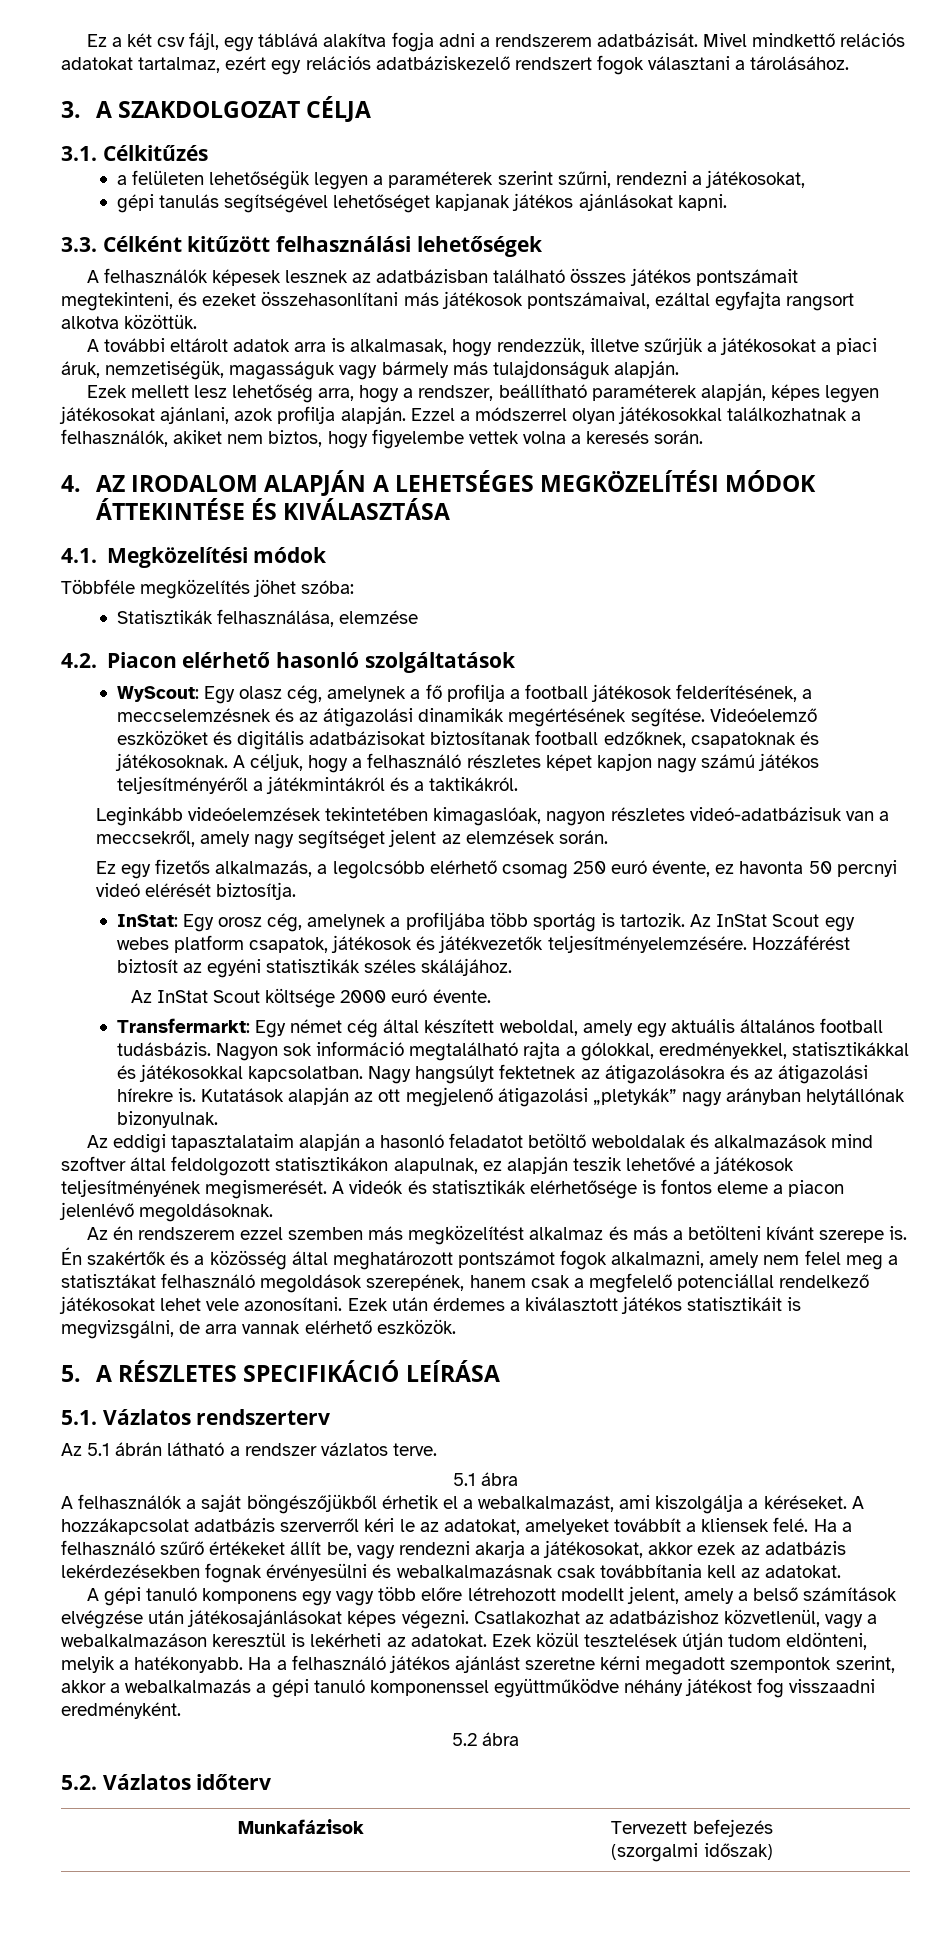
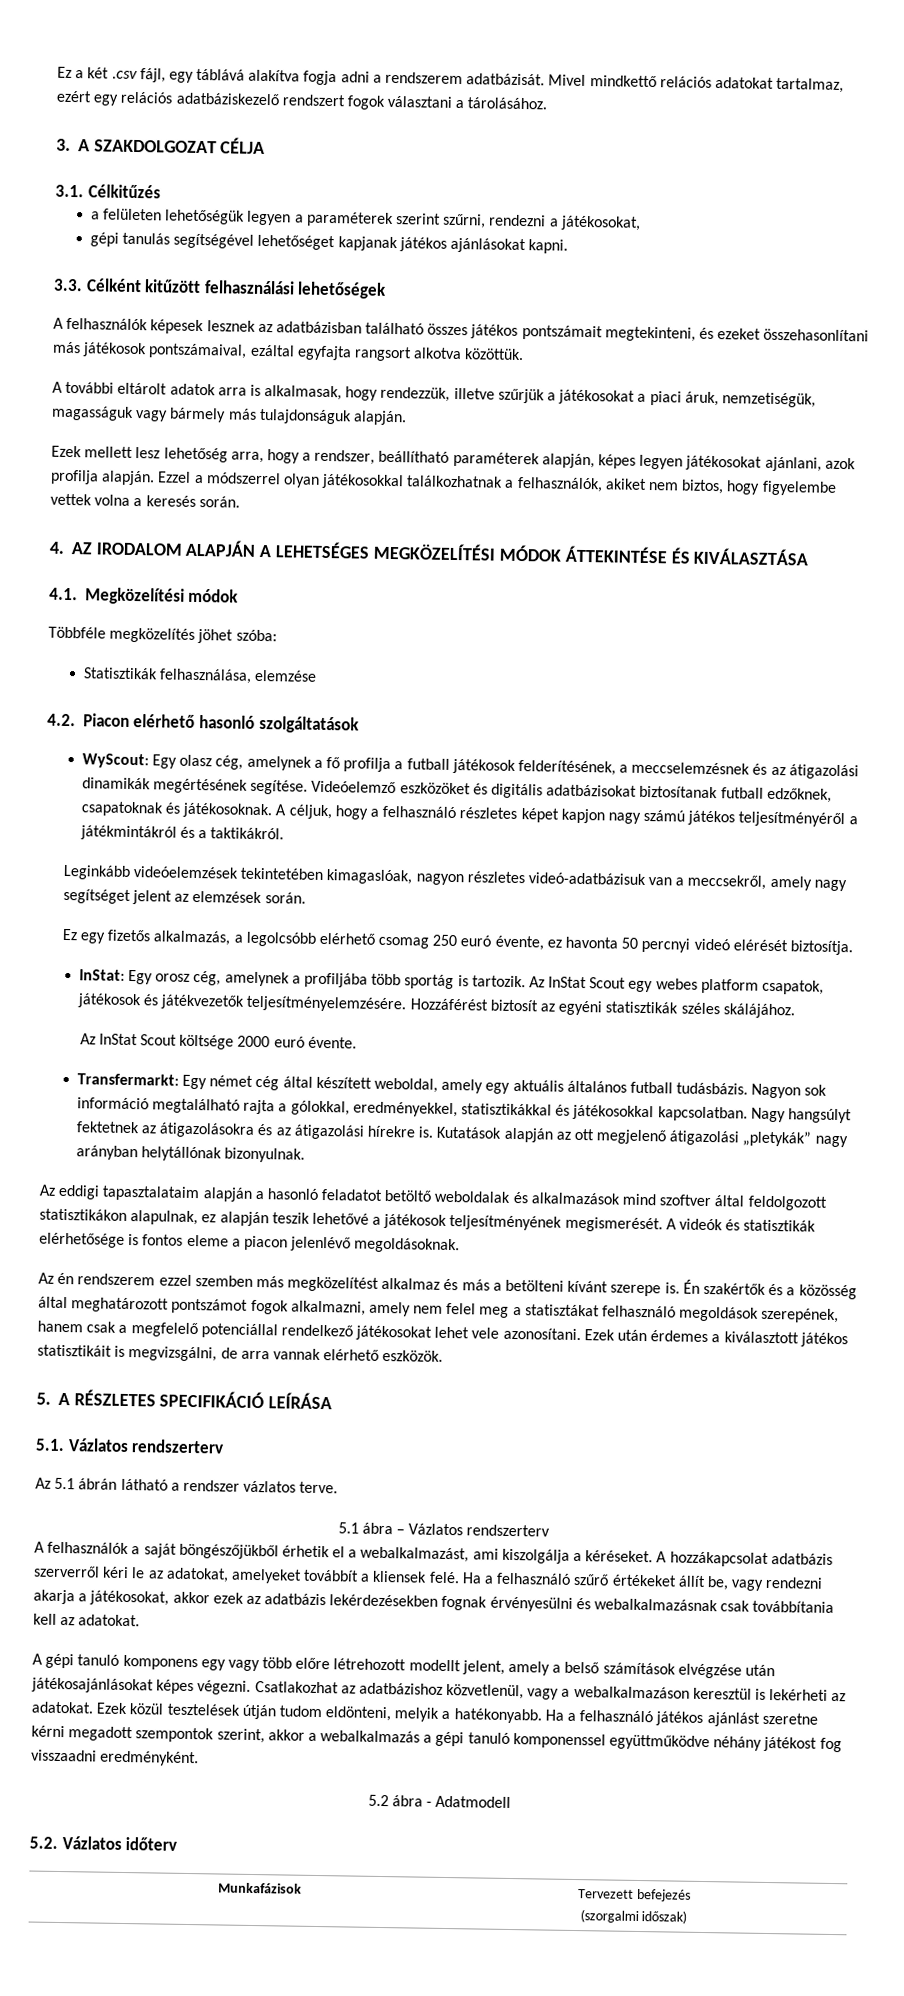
[156,37,185,47] csv -> [111,70,138,79] .csv
[524,684,588,699] football -> [406,758,450,770] futball
[535,730,599,745] football -> [720,787,764,799] futball
[820,1018,884,1033] football -> [629,1081,673,1094] futball
(519, 1479) none -> [396,1523,551,1537] – Vázlatos rendszerterv
(520, 1739) none -> [426,1795,512,1809] - Adatmodell

